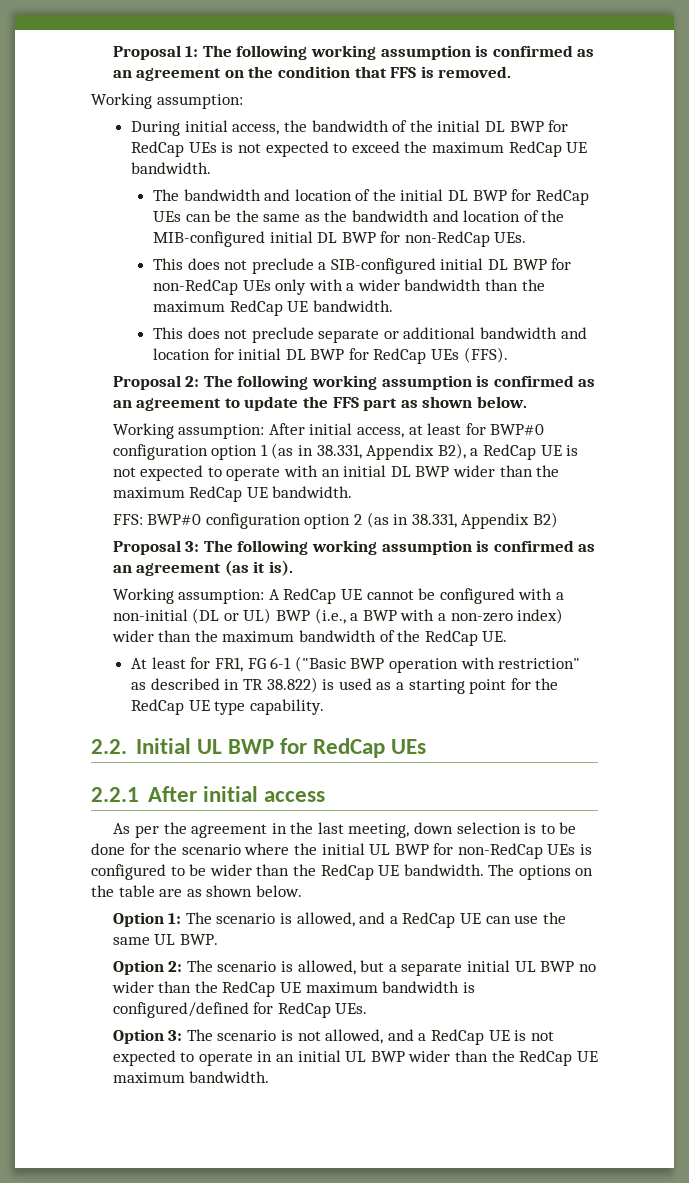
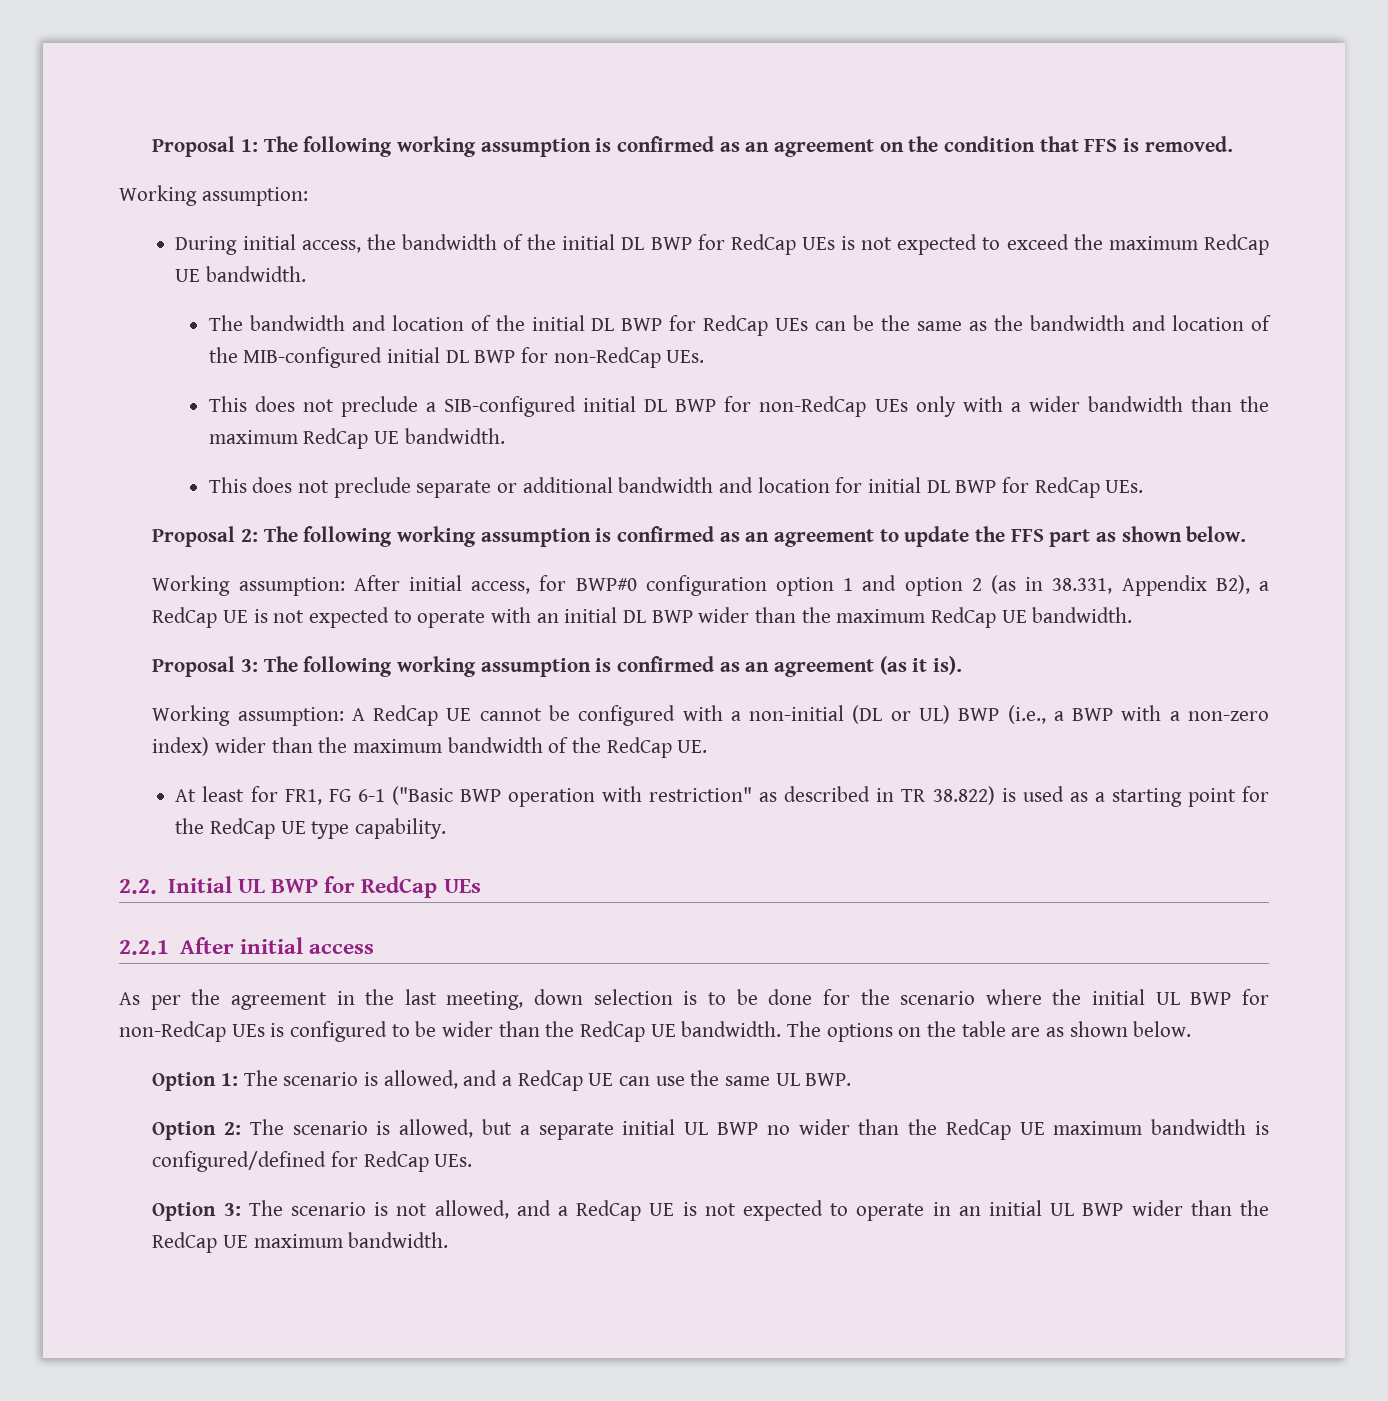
[431,347,508,363] UEs (FFS). -> [1105,480,1144,493] UEs.
[408,423,462,435] at least -> (531, 587) none
(268, 450) none -> [862,575,982,596] and option 2
[112,512,558,529] // FFS: BWP#0 configuration option 2 (as in 38.331, Appendix B2) -> (1133, 615) none

